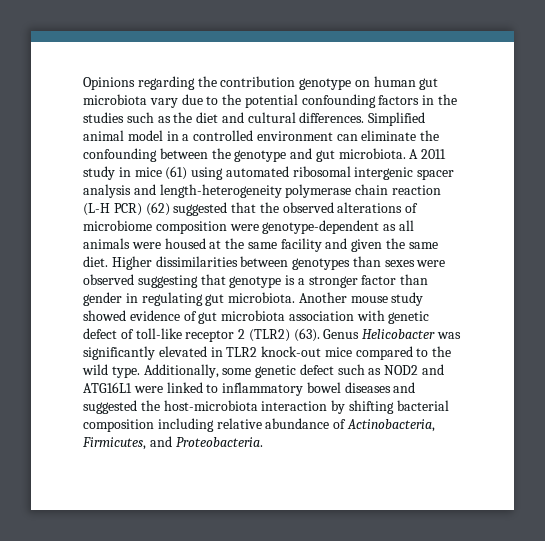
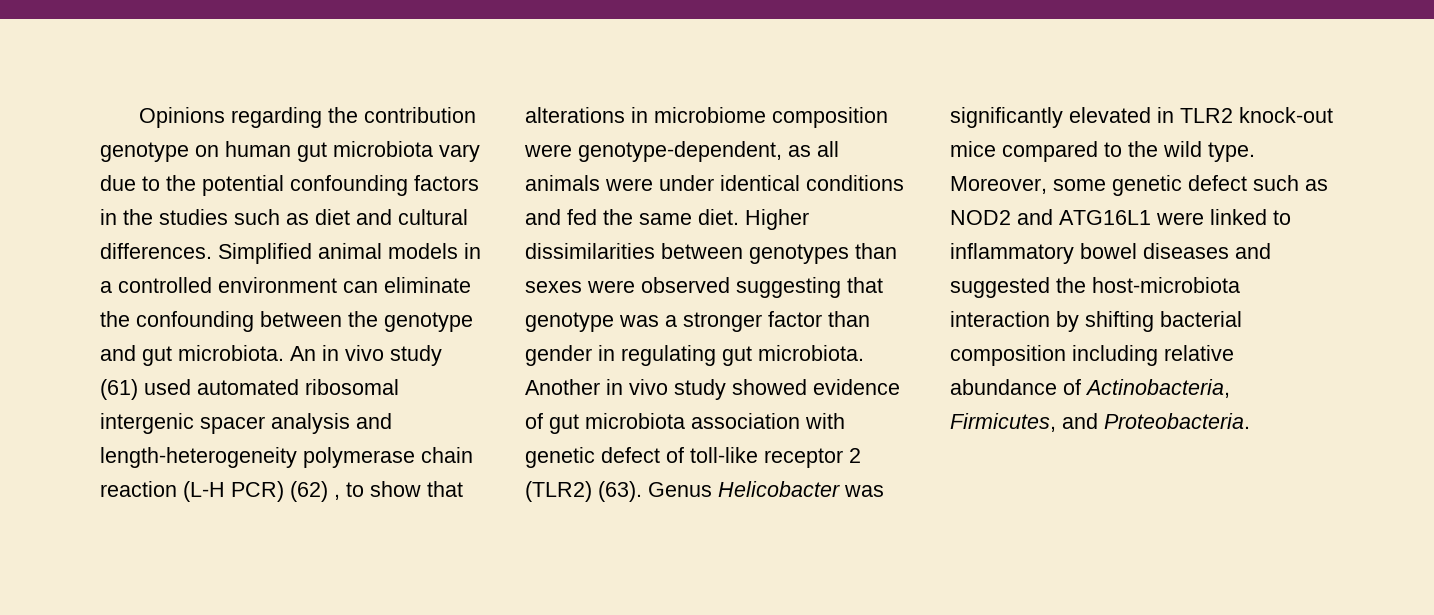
[173,112,193,123] the -> (309, 219) none
[127,130,163,141] model -> [388,243,458,259] models
[409,149,447,159] [83,166,224,180] A 2011 study in mice (61) using -> [290,345,442,366] [100,379,191,400] An in vivo study (61) used
[173,202,419,216] suggested that the observed alterations of -> [334,481,463,500] [525,107,648,123] , to show that alterations in
[262,220,380,234] genotype-dependent -> [578,141,782,162] genotype-dependent,
[164,238,383,252] housed at the same facility and given -> [659,175,904,191] [525,209,597,225] under identical conditions and fed
[285,275,296,285] is -> [619,315,659,327] was
[350,296,388,303] mouse -> [606,379,668,395] in vivo
[143,364,219,378] Additionally, -> [950,176,1047,194] Moreover,

